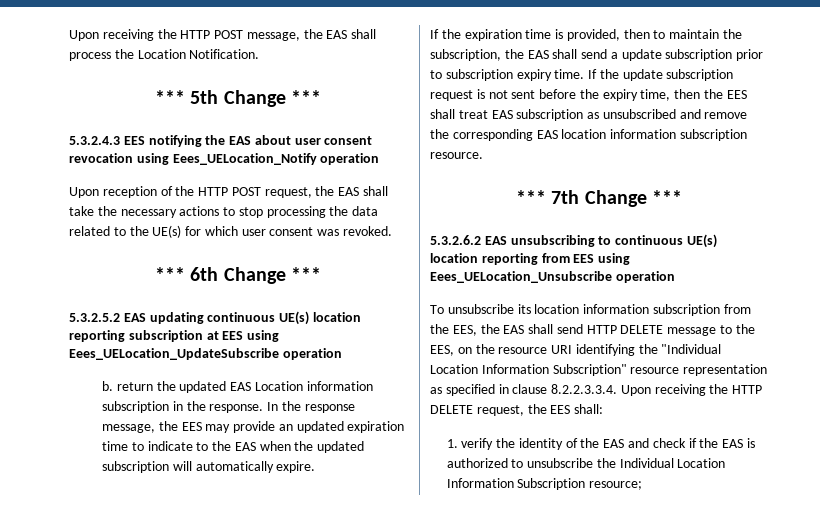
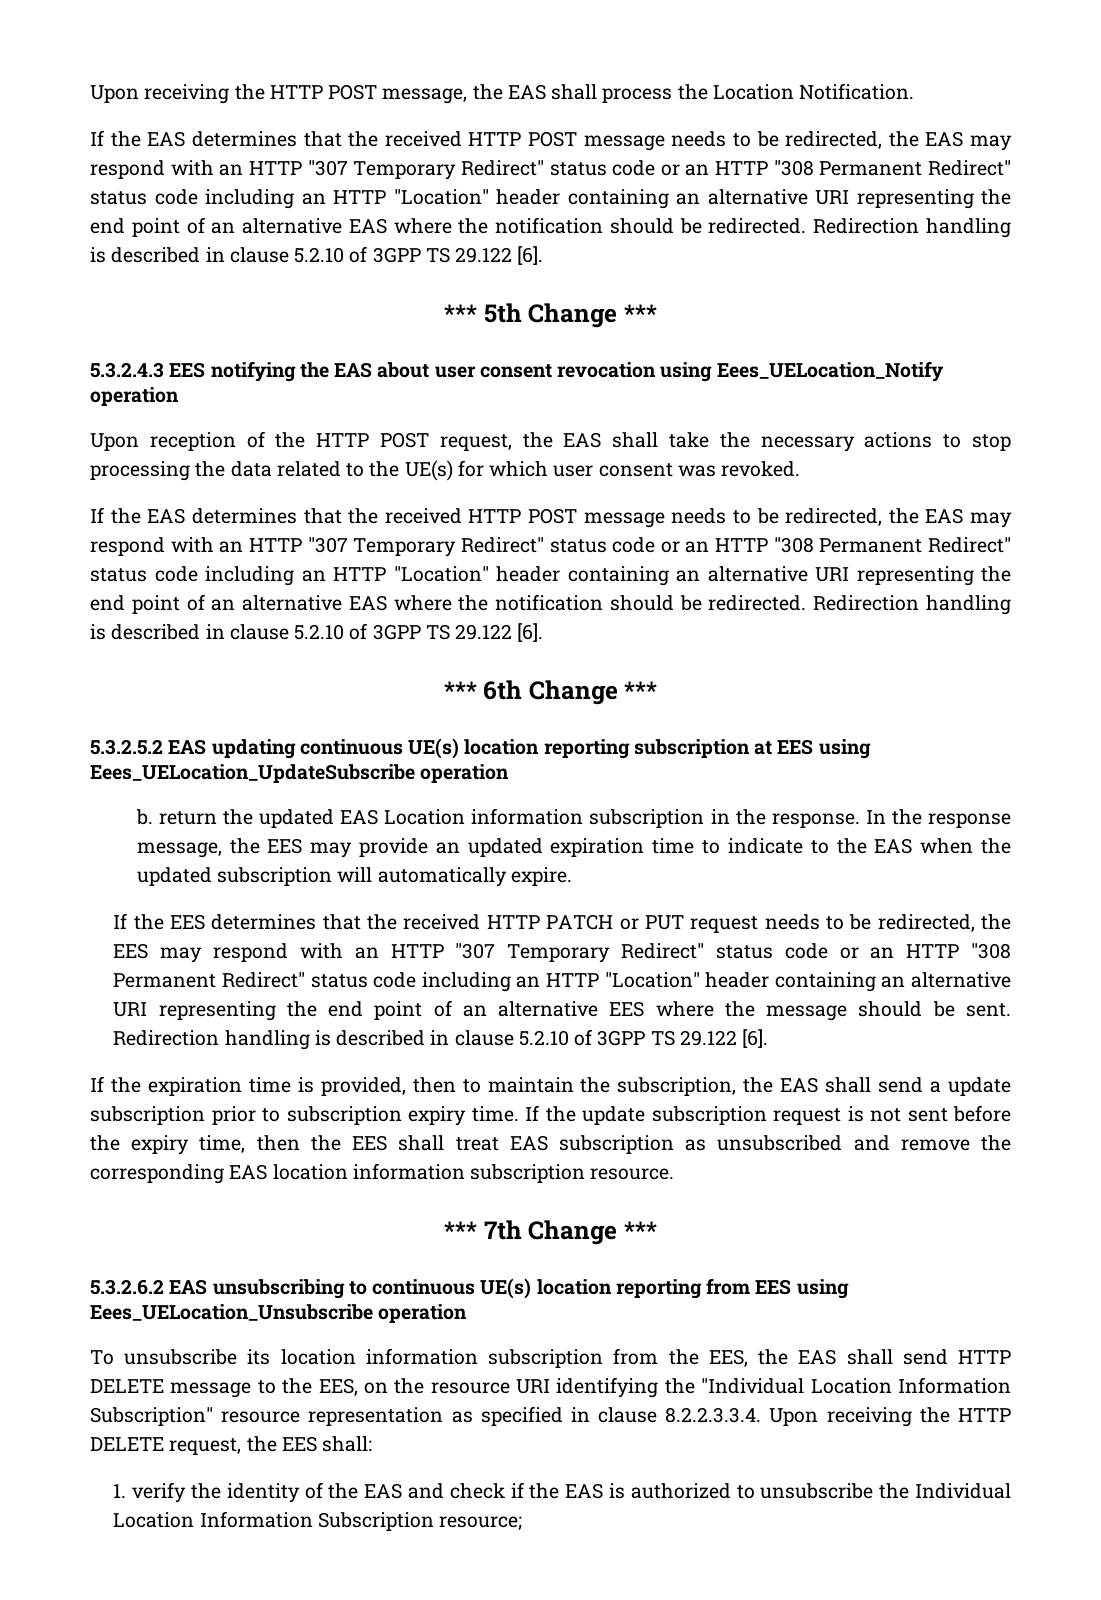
(260, 54) none -> [90,130,1012,151] [90,160,1011,180] [90,189,1011,209] [90,217,1011,238] [90,246,544,265] // If the EAS determines that the received HTTP POST message needs to be redirected, the EAS may respond with an HTTP "307 Temporary Redirect" status code or an HTTP "308 Permanent Redirect" status code including an HTTP "Location" header containing an alternative URI representing the end point of an alternative EAS where the notification should be redirected. Redirection handling is described in clause 5.2.10 of 3GPP TS 29.122 [6].
(393, 231) none -> [90,507,1012,528] [90,537,1011,557] [90,566,1011,586] [90,594,1011,615] [90,623,544,642] // If the EAS determines that the received HTTP POST message needs to be redirected, the EAS may respond with an HTTP "307 Temporary Redirect" status code or an HTTP "308 Permanent Redirect" status code including an HTTP "Location" header containing an alternative URI representing the end point of an alternative EAS where the notification should be redirected. Redirection handling is described in clause 5.2.10 of 3GPP TS 29.122 [6].
(316, 467) none -> [113,913,1012,933] [113,943,1012,963] [113,972,1011,992] [113,1000,1012,1021] [113,1029,769,1050] // If the EES determines that the received HTTP PATCH or PUT request needs to be redirected, the EES may respond with an HTTP "307 Temporary Redirect" status code or an HTTP "308 Permanent Redirect" status code including an HTTP "Location" header containing an alternative URI representing the end point of an alternative EES where the message should be sent. Redirection handling is described in clause 5.2.10 of 3GPP TS 29.122 [6].

